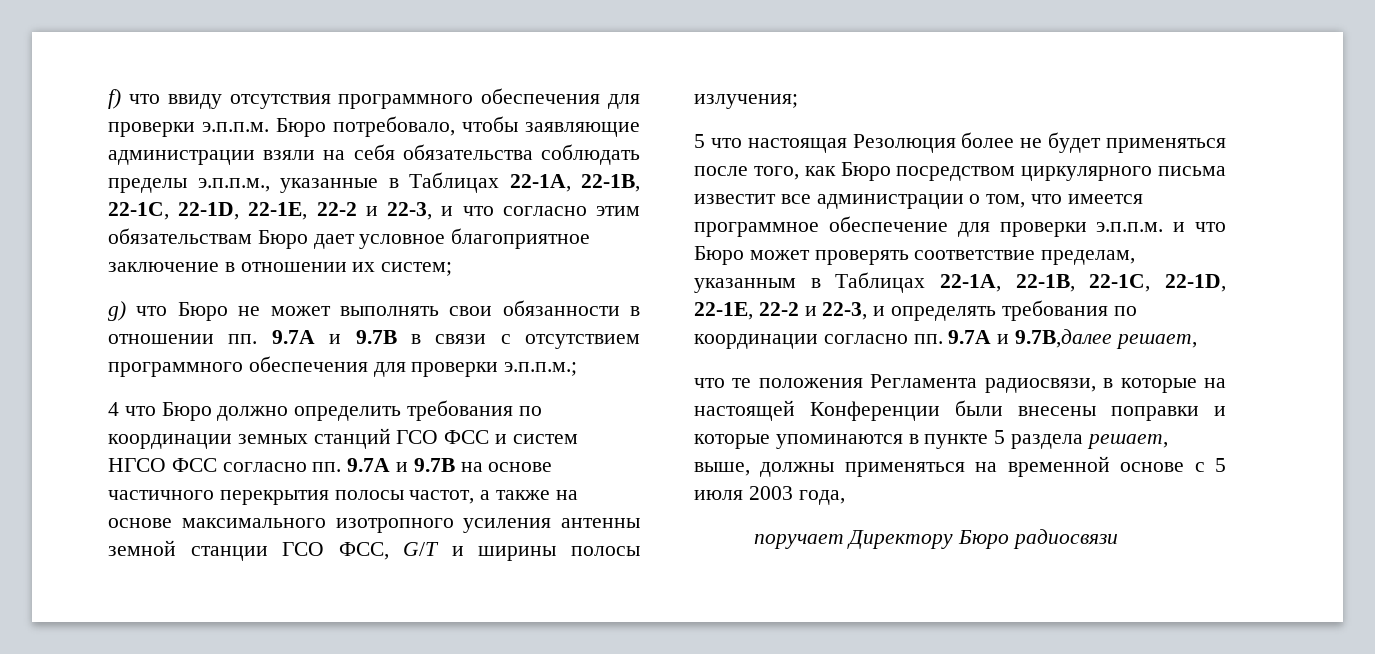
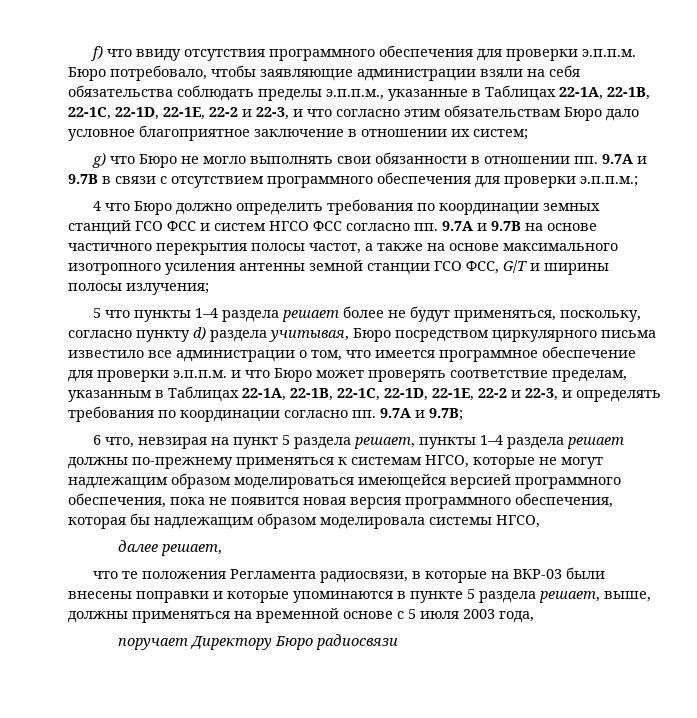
[313,234,355,249] дает -> [606,109,639,121] дало
[270,306,331,316] может -> [202,156,246,164] могло
[747,132,1226,153] [694,166,836,180] настоящая Резолюция более не будет применяться после того, как -> [133,306,641,322] [68,327,349,342] пункты 1–4 раздела решает более не будут применяться, поскольку, согласно пункту d) раздела учитывая,
[694,194,776,204] известит -> [68,350,144,358] известило
[1015,329,1113,348] 9.7B,далее -> [429,408,463,421] [92,435,624,449] [68,455,603,469] [68,473,621,489] [68,493,613,509] [68,513,540,529] [118,540,159,552] 9.7B; // 6 что, невзирая на пункт 5 раздела решает, пункты 1–4 раздела решает должны по-прежнему применяться к системам НГСО, которые не могут надлежащим образом моделироваться имеющейся версией программного обеспечения, пока не появится новая версия программного обеспечения, которая бы надлежащим образом моделировала системы НГСО, // далее
[694,400,940,421] настоящей Конференции -> [512,569,562,579] ВКР-03

